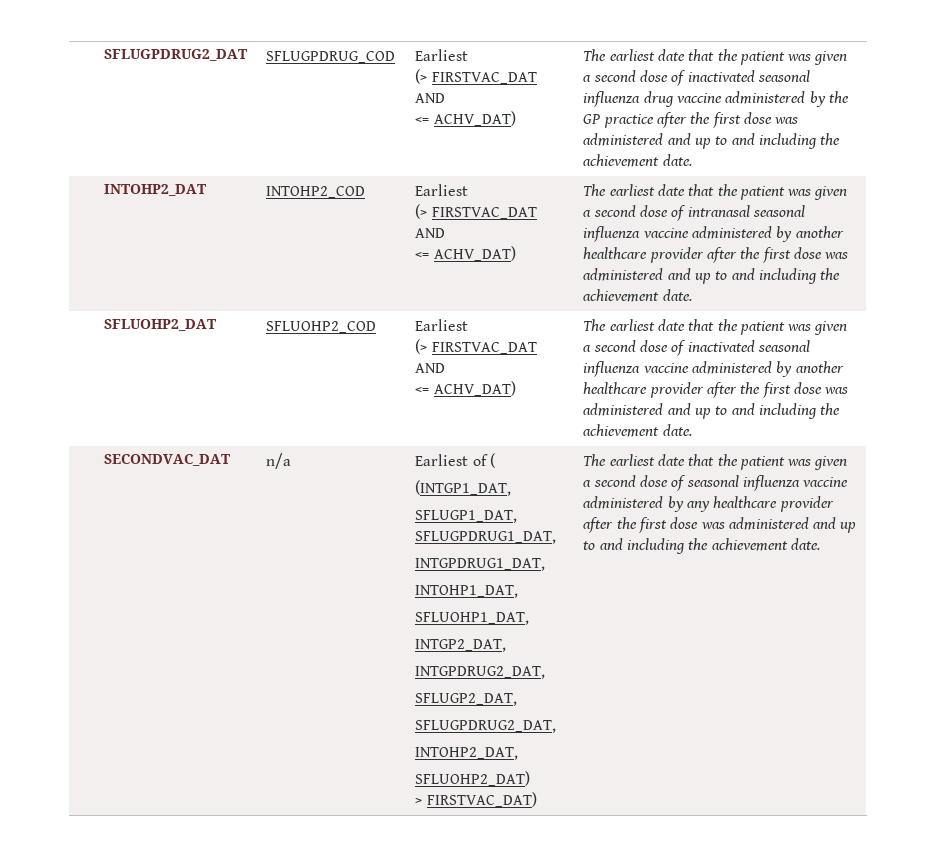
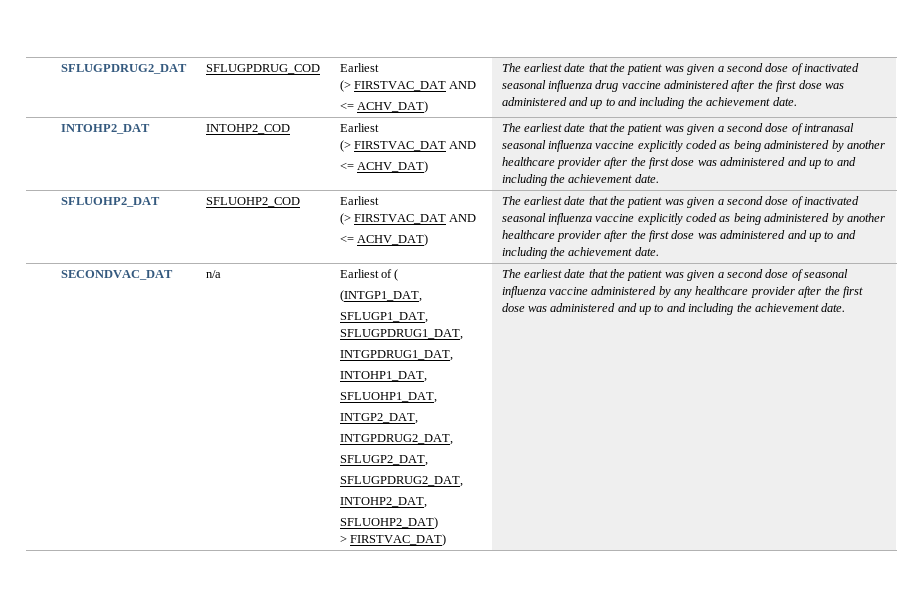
[809,91,849,107] [583,114,654,128] by the GP practice -> (730, 84) none
(689, 233) none -> [637,140,761,152] explicitly coded as being
(689, 368) none -> [637,213,761,225] explicitly coded as being

